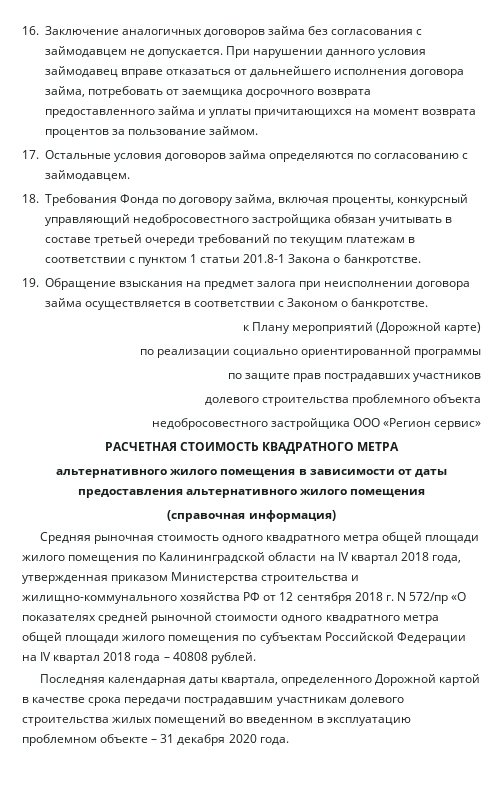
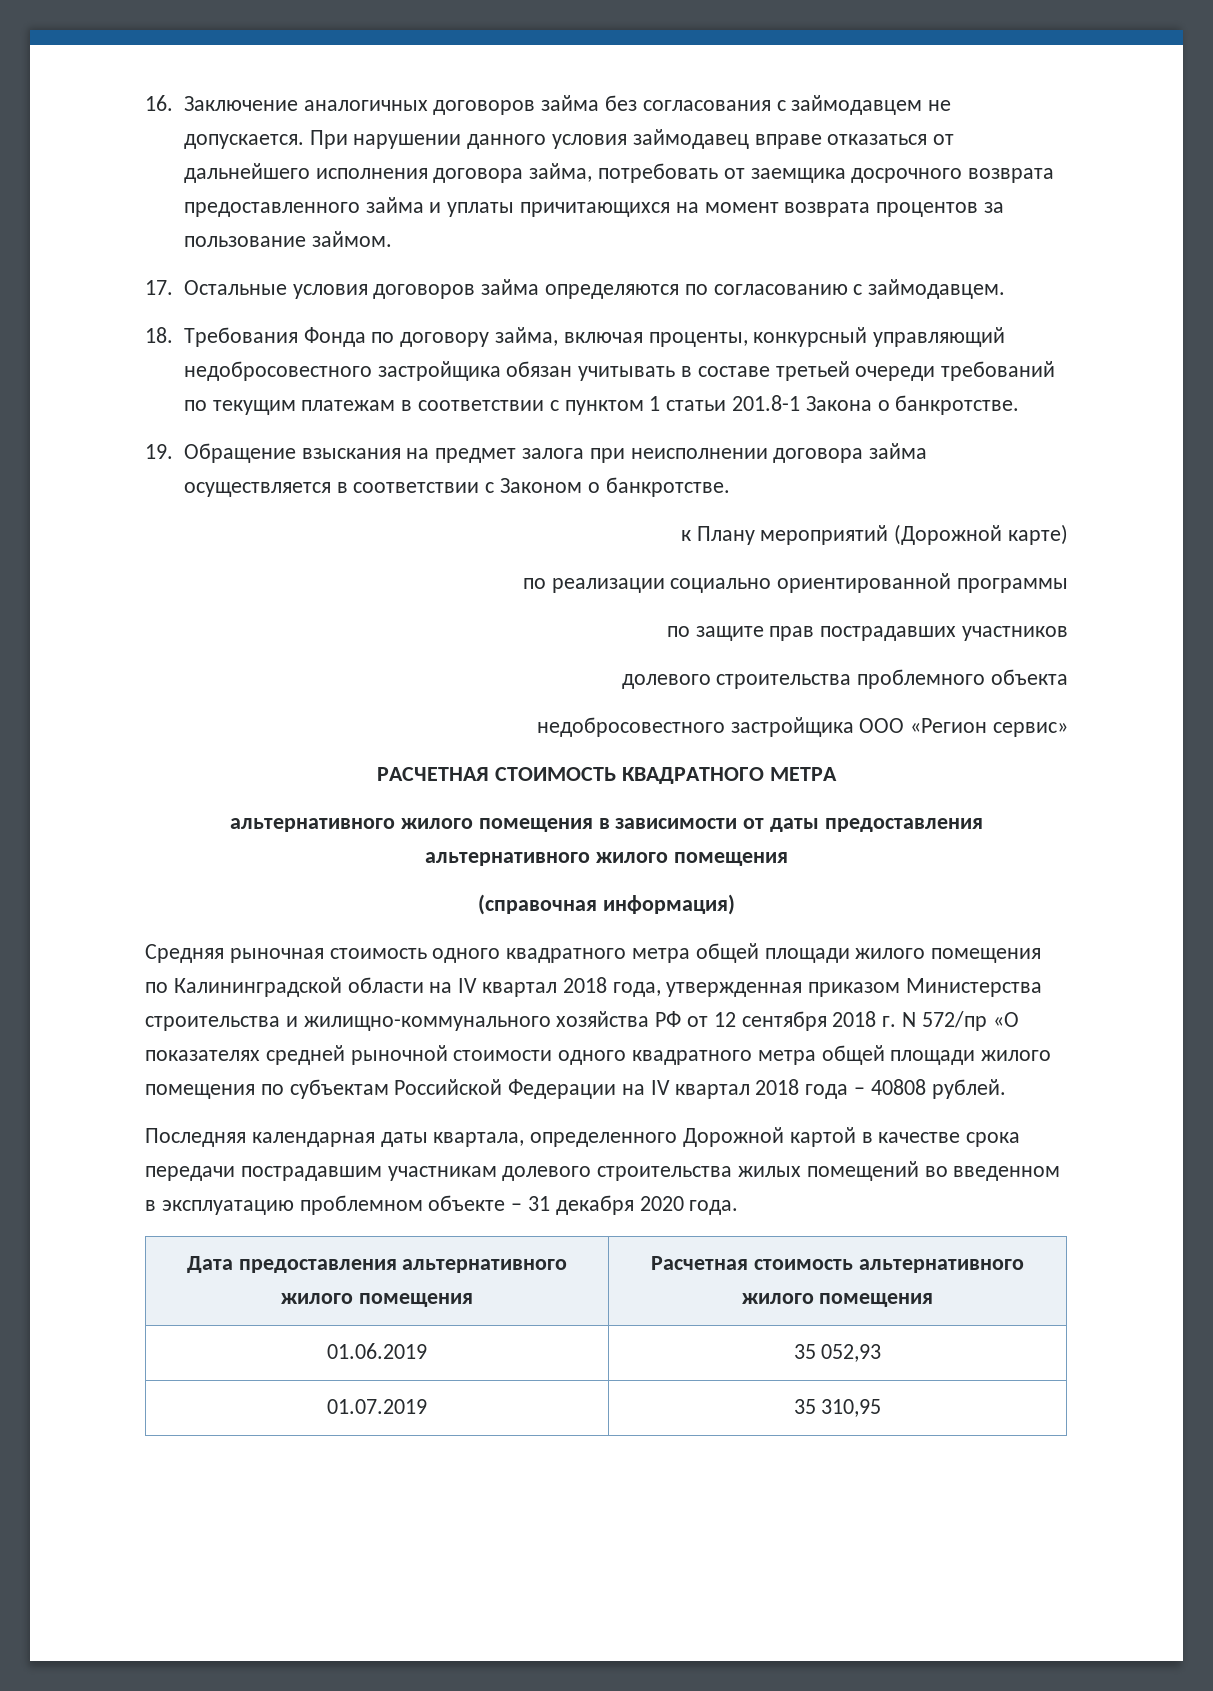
(289, 741) none -> [186,1256,568,1273] [281,1293,473,1307] [651,1256,1024,1273] [741,1293,934,1307] [327,1343,427,1359] [793,1344,882,1362] [327,1399,427,1414] [793,1399,882,1417] // Дата предоставления альтернативного жилого помещения | Расчетная стоимость альтернативного жилого помещения // 01.06.2019 | 35 052,93 // 01.07.2019 | 35 310,95

